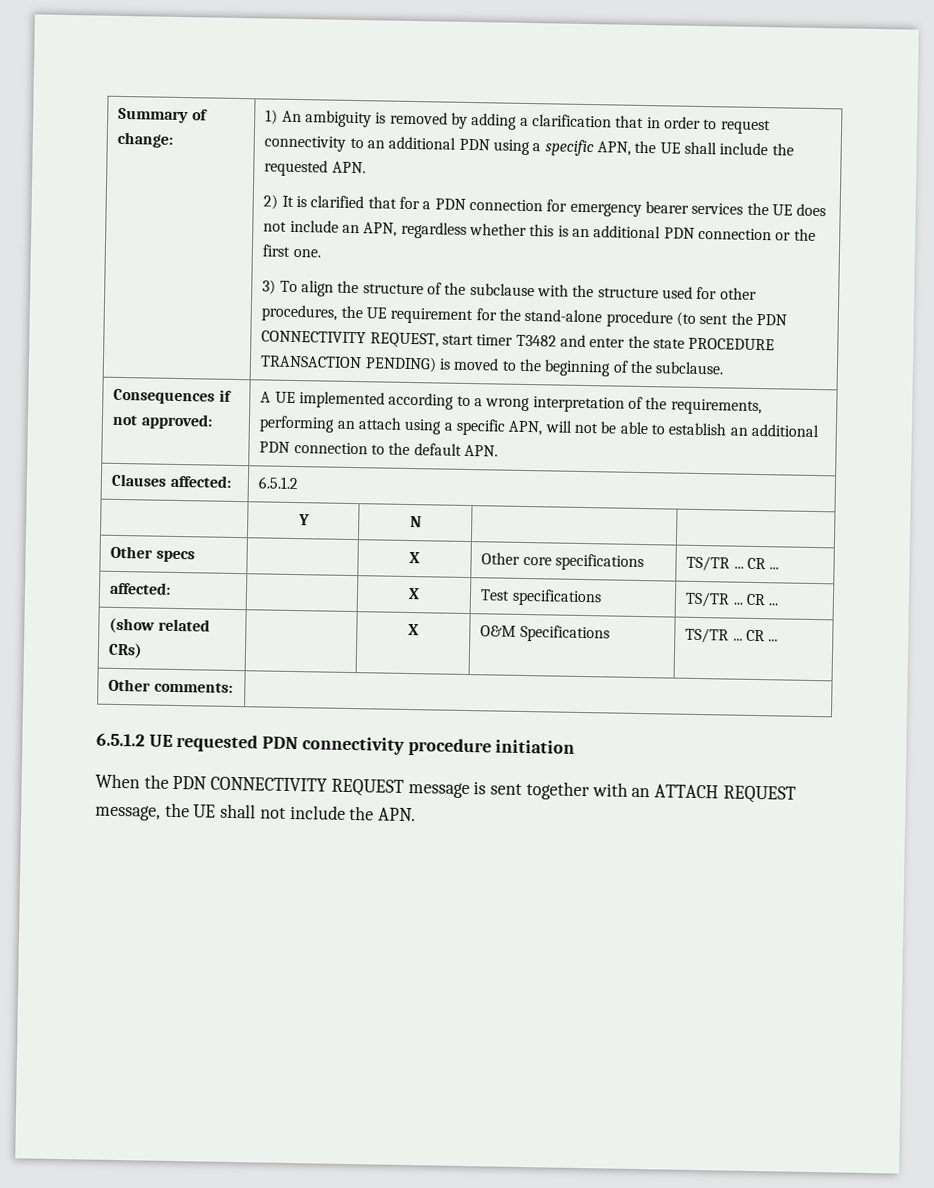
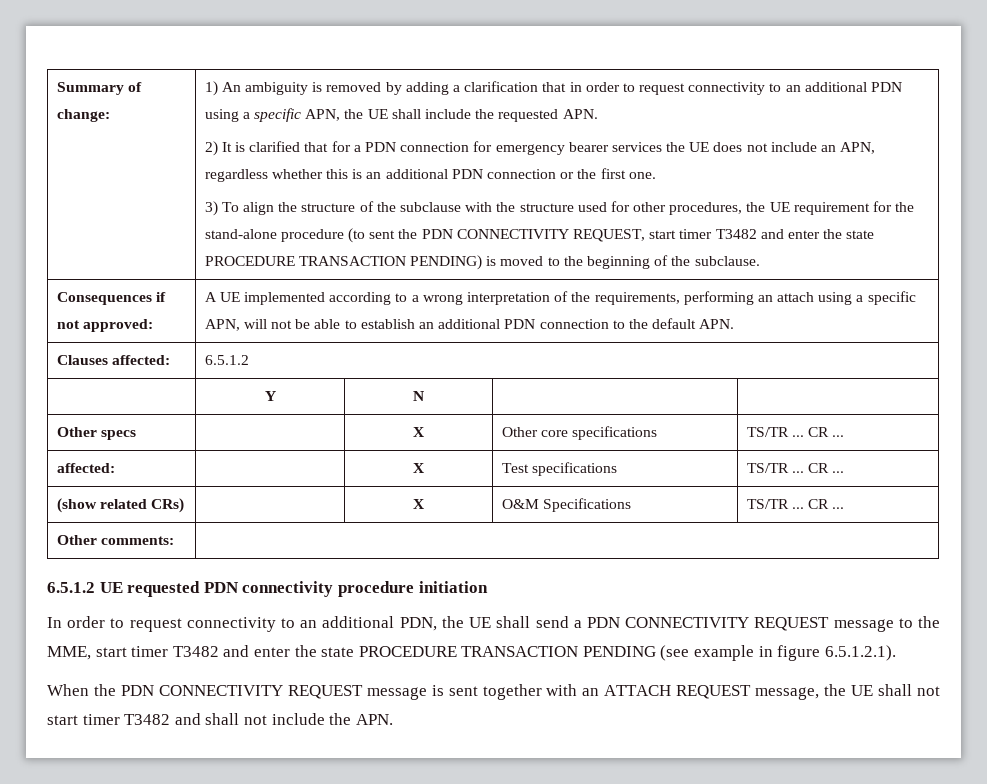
(576, 746) none -> [47,616,941,632] [47,645,896,661] // In order to request connectivity to an additional PDN, the UE shall send a PDN CONNECTIVITY REQUEST message to the MME, start timer T3482 and enter the state PROCEDURE TRANSACTION PENDING (see example in figure 6.5.1.2.1).
(286, 813) none -> [47,713,267,725] start timer T3482 and shall not

